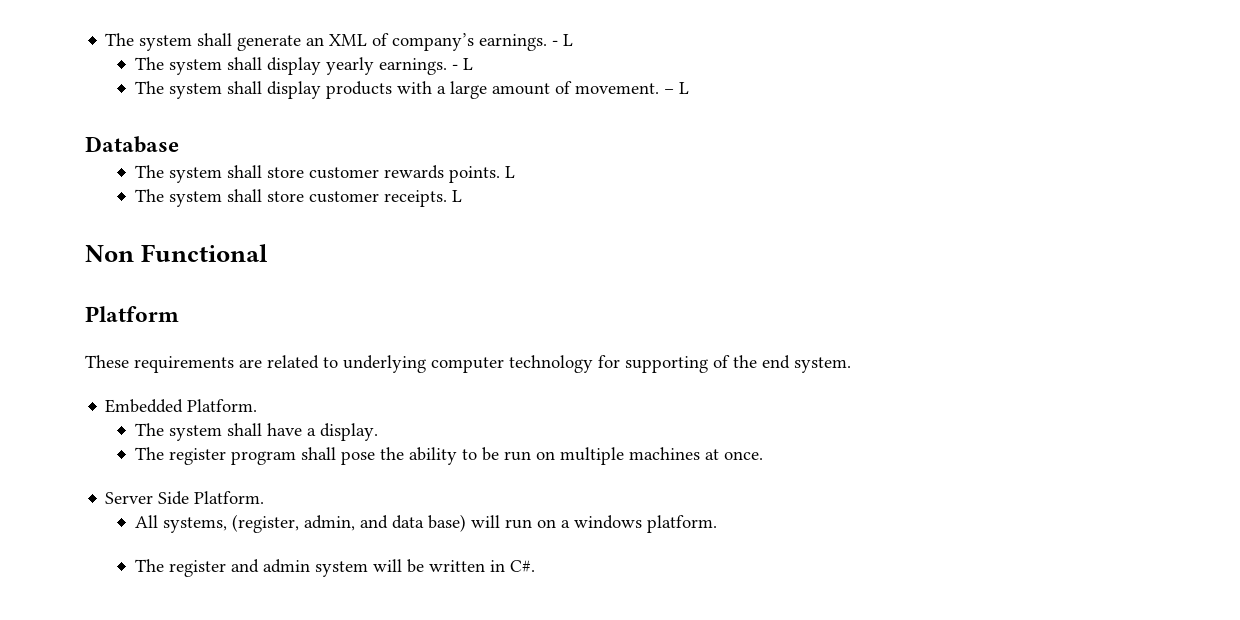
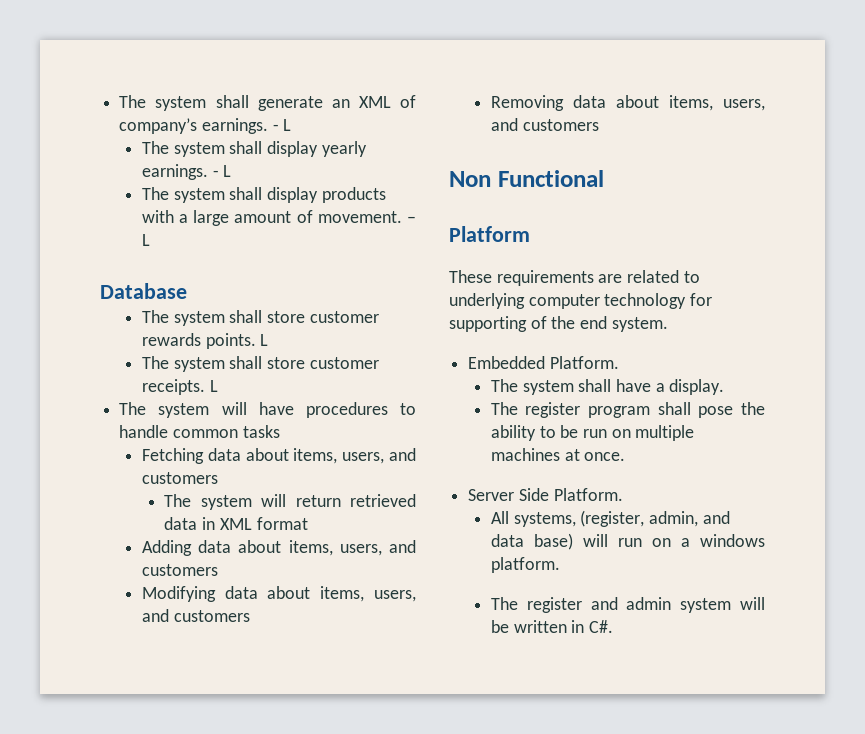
(462, 196) none -> [119,402,416,418] [119,425,280,438] [141,448,416,464] [141,472,218,484] [164,494,416,510] [164,517,308,530] [141,540,417,556] [141,564,218,576] [141,586,416,602] [141,609,250,622] [490,95,765,111] [490,118,599,131] // The system will have procedures to handle common tasks // Fetching data about items, users, and customers // The system will return retrieved data in XML format // Adding data about items, users, and customers // Modifying data about items, users, and customers // Removing data about items, users, and customers

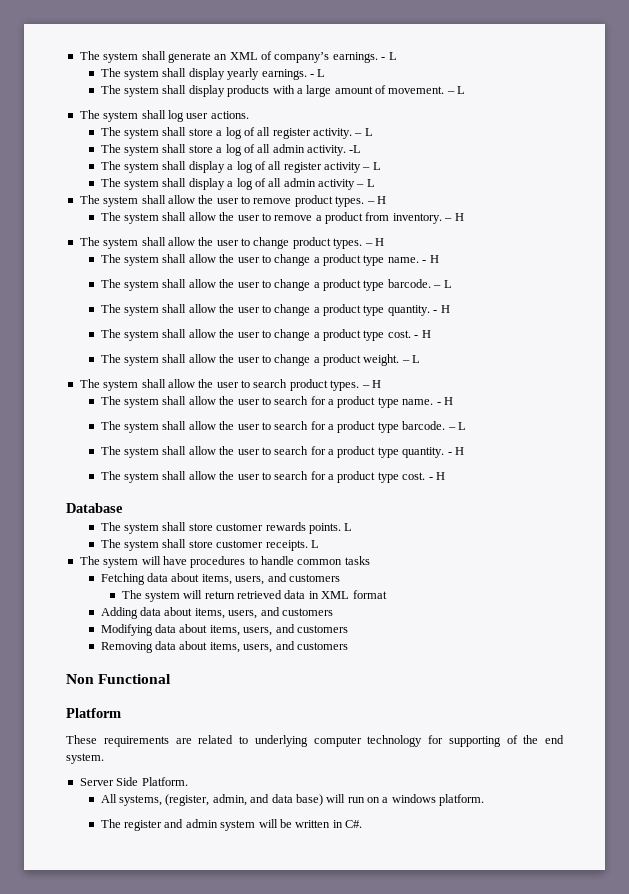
(150, 240) none -> [79,110,249,122] [100,127,373,139] [100,144,362,156] [100,161,381,173] [100,178,375,190] [79,195,386,207] [100,212,464,224] [79,237,384,249] [100,254,439,266] [100,279,452,291] [100,304,450,316] [100,329,431,341] [100,354,421,366] [79,379,381,391] [100,396,453,408] [100,421,466,433] [100,446,464,458] [100,471,445,483] // The system shall log user actions. // The system shall store a log of all register activity. – L // The system shall store a log of all admin activity. -L // The system shall display a log of all register activity – L // The system shall display a log of all admin activity – L // The system shall allow the user to remove product types. – H // The system shall allow the user to remove a product from inventory. – H // The system shall allow the user to change product types. – H // The system shall allow the user to change a product type name. - H // The system shall allow the user to change a product type barcode. – L // The system shall allow the user to change a product type quantity. - H // The system shall allow the user to change a product type cost. - H // The system shall allow the user to change a product weight. – L // The system shall allow the user to search product types. – H // The system shall allow the user to search for a product type name. - H // The system shall allow the user to search for a product type barcode. – L // The system shall allow the user to search for a product type quantity. - H // The system shall allow the user to search for a product type cost. - H
[468,356,619,369] [490,379,725,395] [490,402,765,418] [490,425,695,441] [490,448,626,461] // Embedded Platform. // The system shall have a display. // The register program shall pose the ability to be run on multiple machines at once. -> (104, 758) none

